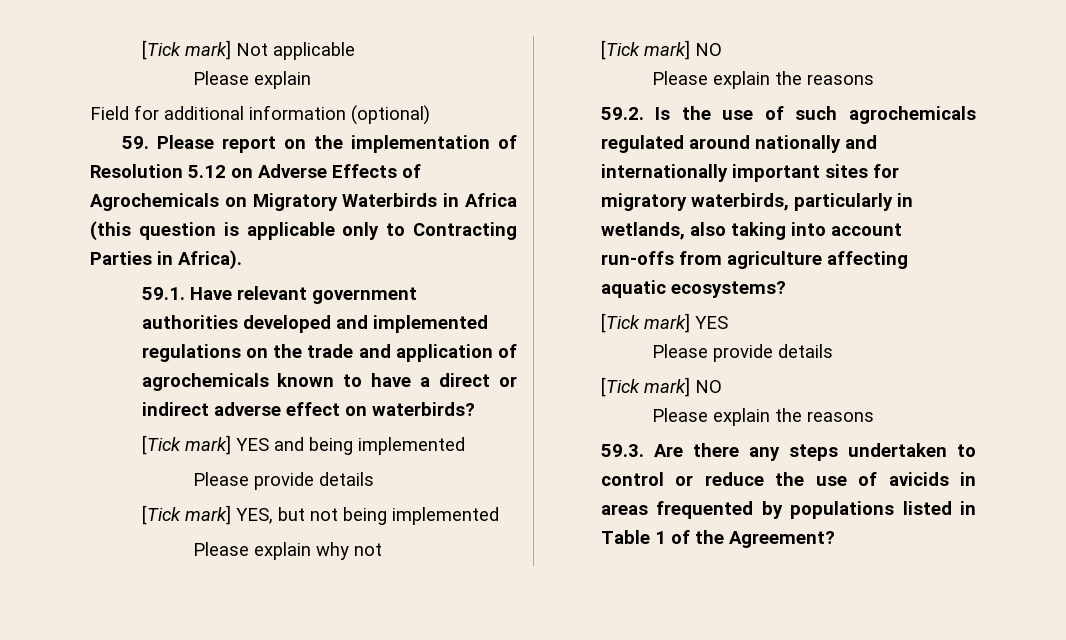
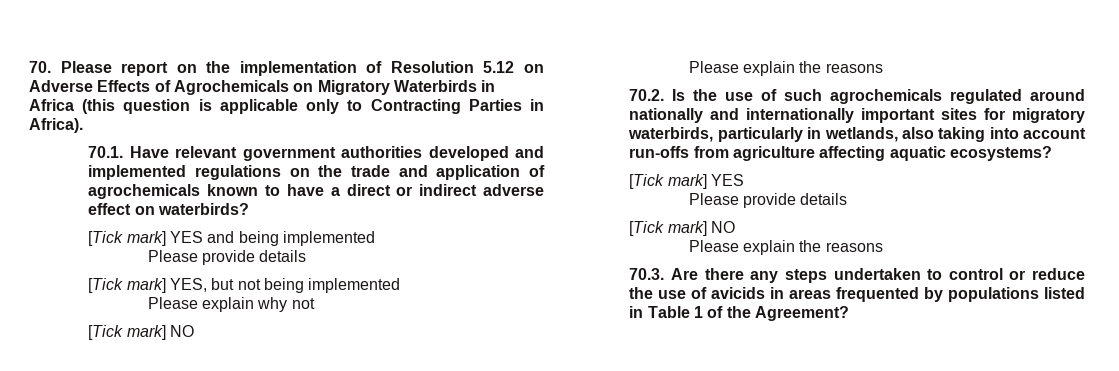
[141,40,355,60] [193,71,312,89] [90,105,430,125] [122,136,150,149] [Tick mark] Not applicable // Please explain // Field for additional information (optional) // 59. -> [29,61,51,73] 70.
[141,287,185,300] 59.1. -> [88,146,124,158] 70.1.
[600,107,644,120] 59.2. -> [629,89,665,101] 70.2.
[600,444,644,457] 59.3. -> [629,268,665,280] 70.3.

